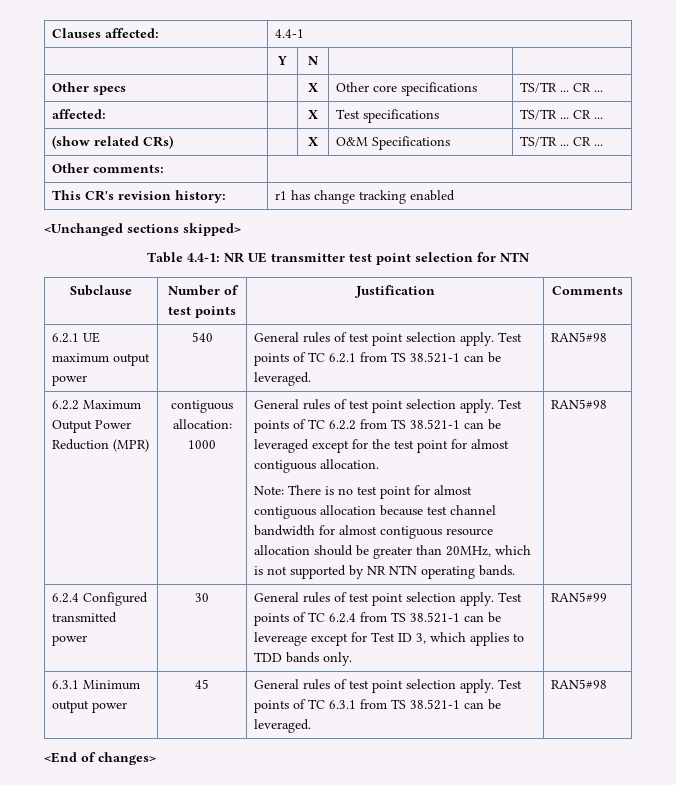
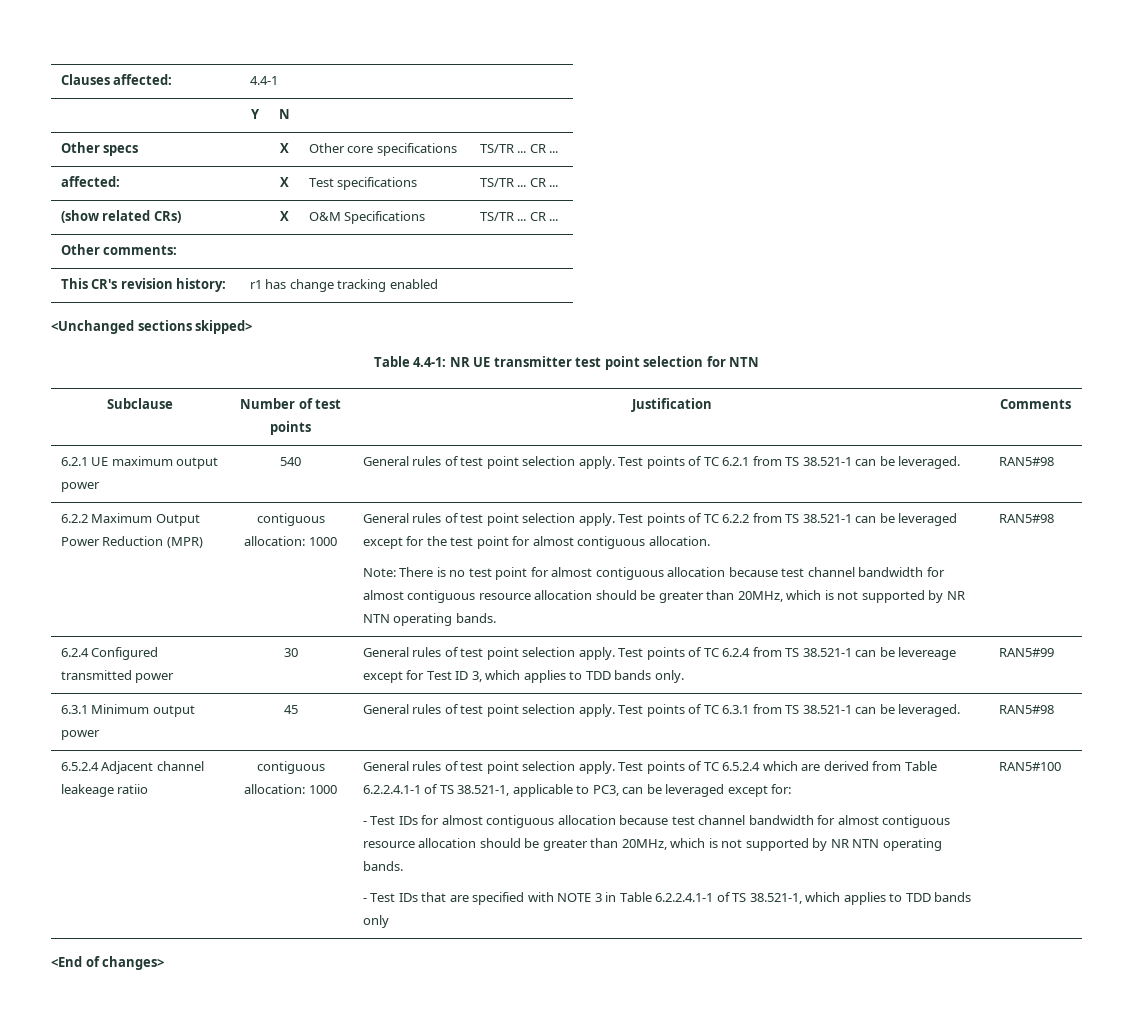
(607, 684) none -> [60,761,204,774] [60,784,149,797] [256,761,325,774] [244,784,337,794] [362,761,937,774] [362,784,792,797] [362,815,951,828] [362,838,942,851] [362,861,403,871] [362,892,972,905] [362,915,389,928] [998,762,1061,771] // 6.5.2.4 Adjacent channel leakeage ratiio | contiguous allocation: 1000 | General rules of test point selection apply. Test points of TC 6.5.2.4 which are derived from Table 6.2.2.4.1-1 of TS 38.521-1, applicable to PC3, can be leveraged except for: // - Test IDs for almost contiguous allocation because test channel bandwidth for almost contiguous resource allocation should be greater than 20MHz, which is not supported by NR NTN operating bands. // - Test IDs that are specified with NOTE 3 in Table 6.2.2.4.1-1 of TS 38.521-1, which applies to TDD bands only | RAN5#100

